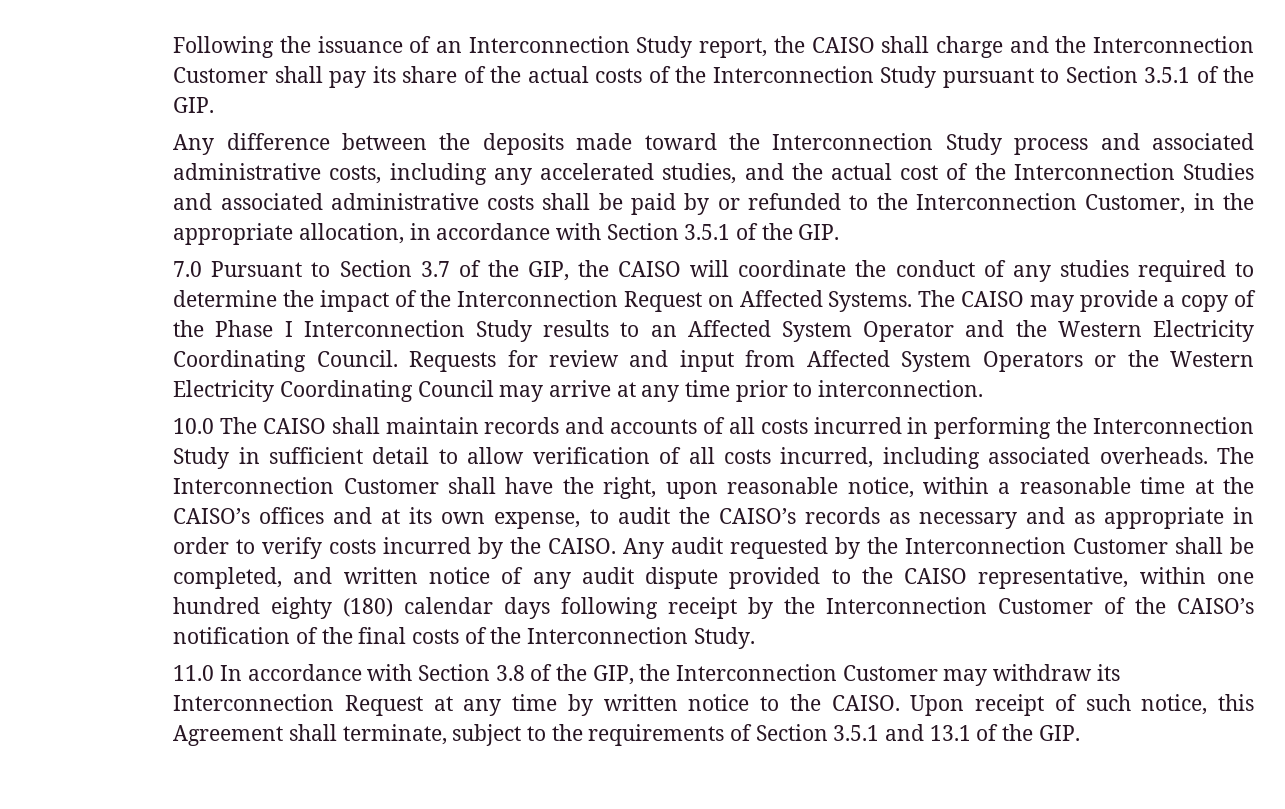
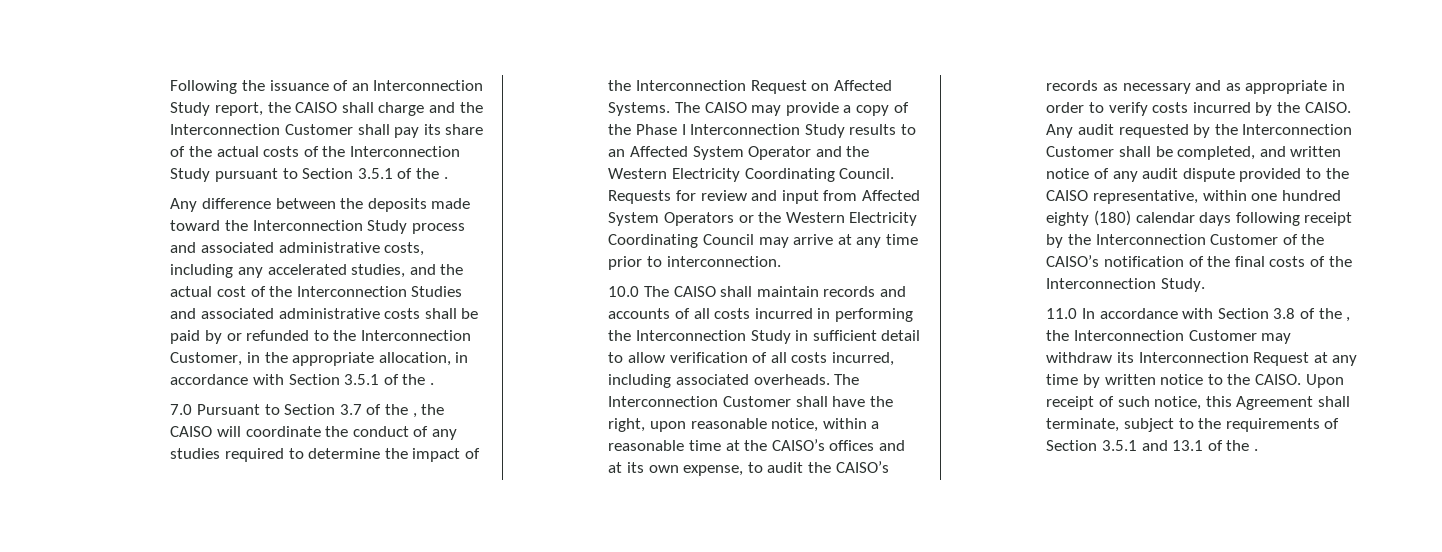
[173,97,215,113] GIP. -> [443,177,448,179] .
[798,224,840,240] GIP. -> [430,383,435,385] .
[527,261,569,281] GIP, -> [412,413,417,418] ,
[592,665,634,685] GIP, -> [1346,317,1351,322] ,
[1038,725,1080,741] GIP. -> [1254,449,1259,451] .

